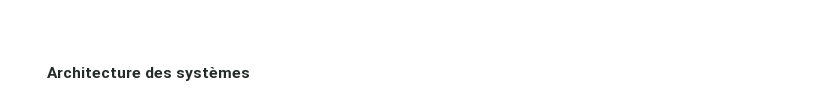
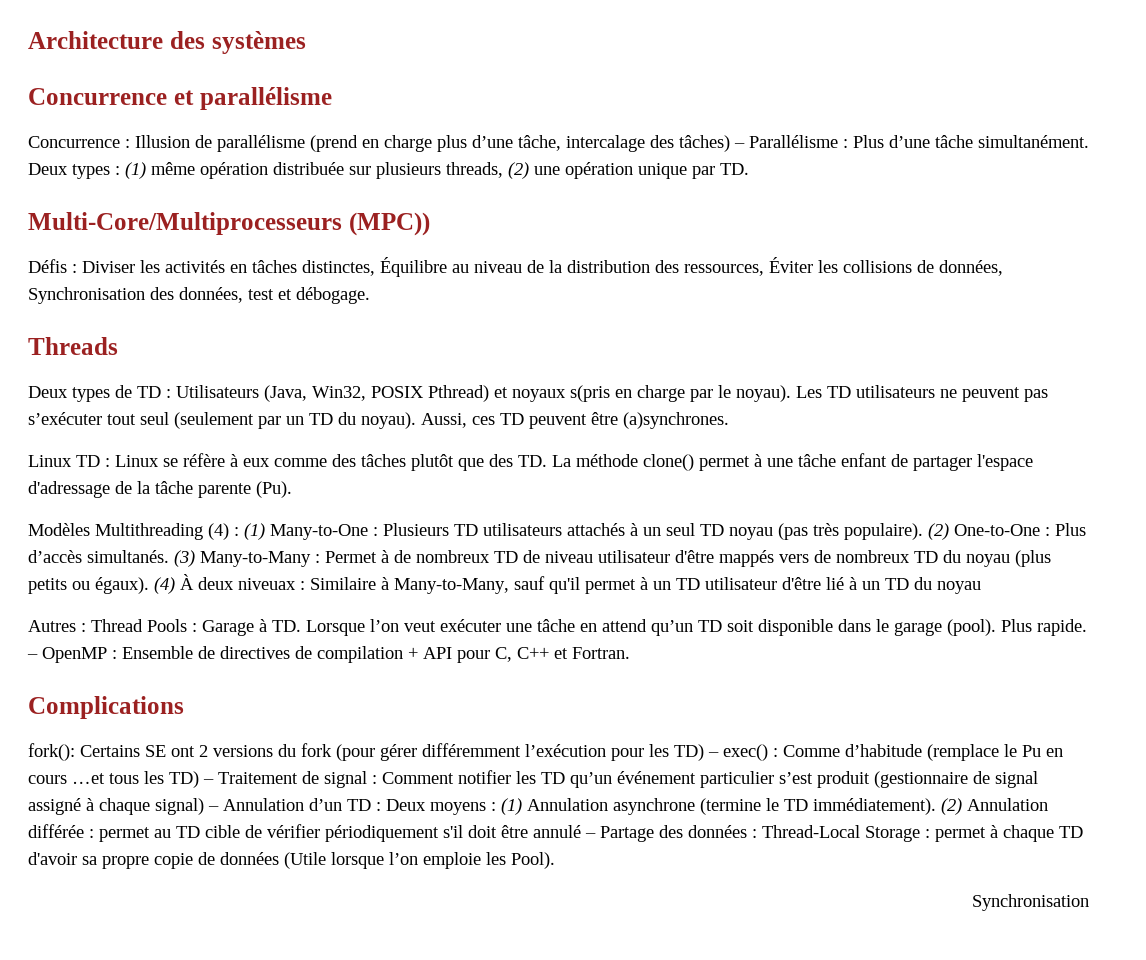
(251, 74) none -> [28,87,332,110] [28,135,1089,152] [28,162,749,179] [28,212,430,236] [28,257,1003,277] [28,287,370,304] [28,337,118,355] [28,385,1048,402] [28,412,729,429] [28,453,1033,471] [28,481,292,498] [28,523,1086,540] [28,550,1051,567] [28,574,981,594] [28,619,1087,636] [27,646,630,663] [28,696,184,719] [28,743,1063,761] [28,770,1038,788] [28,798,1048,815] [28,824,1083,842] [28,852,555,869] [972,894,1089,911] // Concurrence et parallélisme // Concurrence : Illusion de parallélisme (prend en charge plus d’une tâche, intercalage des tâches) – Parallélisme : Plus d’une tâche simultanément. Deux types : (1) même opération distribuée sur plusieurs threads, (2) une opération unique par TD. // Multi-Core/Multiprocesseurs (MPC)) // Défis : Diviser les activités en tâches distinctes, Équilibre au niveau de la distribution des ressources, Éviter les collisions de données, Synchronisation des données, test et débogage. // Threads // Deux types de TD : Utilisateurs (Java, Win32, POSIX Pthread) et noyaux s(pris en charge par le noyau). Les TD utilisateurs ne peuvent pas s’exécuter tout seul (seulement par un TD du noyau). Aussi, ces TD peuvent être (a)synchrones. // Linux TD : Linux se réfère à eux comme des tâches plutôt que des TD. La méthode clone() permet à une tâche enfant de partager l'espace d'adressage de la tâche parente (Pu). // Modèles Multithreading (4) : (1) Many-to-One : Plusieurs TD utilisateurs attachés à un seul TD noyau (pas très populaire). (2) One-to-One : Plus d’accès simultanés. (3) Many-to-Many : Permet à de nombreux TD de niveau utilisateur d'être mappés vers de nombreux TD du noyau (plus petits ou égaux). (4) À deux niveuax : Similaire à Many-to-Many, sauf qu'il permet à un TD utilisateur d'être lié à un TD du noyau // Autres : Thread Pools : Garage à TD. Lorsque l’on veut exécuter une tâche en attend qu’un TD soit disponible dans le garage (pool). Plus rapide. – OpenMP : Ensemble de directives de compilation + API pour C, C++ et Fortran. // Complications // fork(): Certains SE ont 2 versions du fork (pour gérer différemment l’exécution pour les TD) – exec() : Comme d’habitude (remplace le Pu en cours …et tous les TD) – Traitement de signal : Comment notifier les TD qu’un événement particulier s’est produit (gestionnaire de signal assigné à chaque signal) – Annulation d’un TD : Deux moyens : (1) Annulation asynchrone (termine le TD immédiatement). (2) Annulation différée : permet au TD cible de vérifier périodiquement s'il doit être annulé – Partage des données : Thread-Local Storage : permet à chaque TD d'avoir sa propre copie de données (Utile lorsque l’on emploie les Pool). // Synchronisation

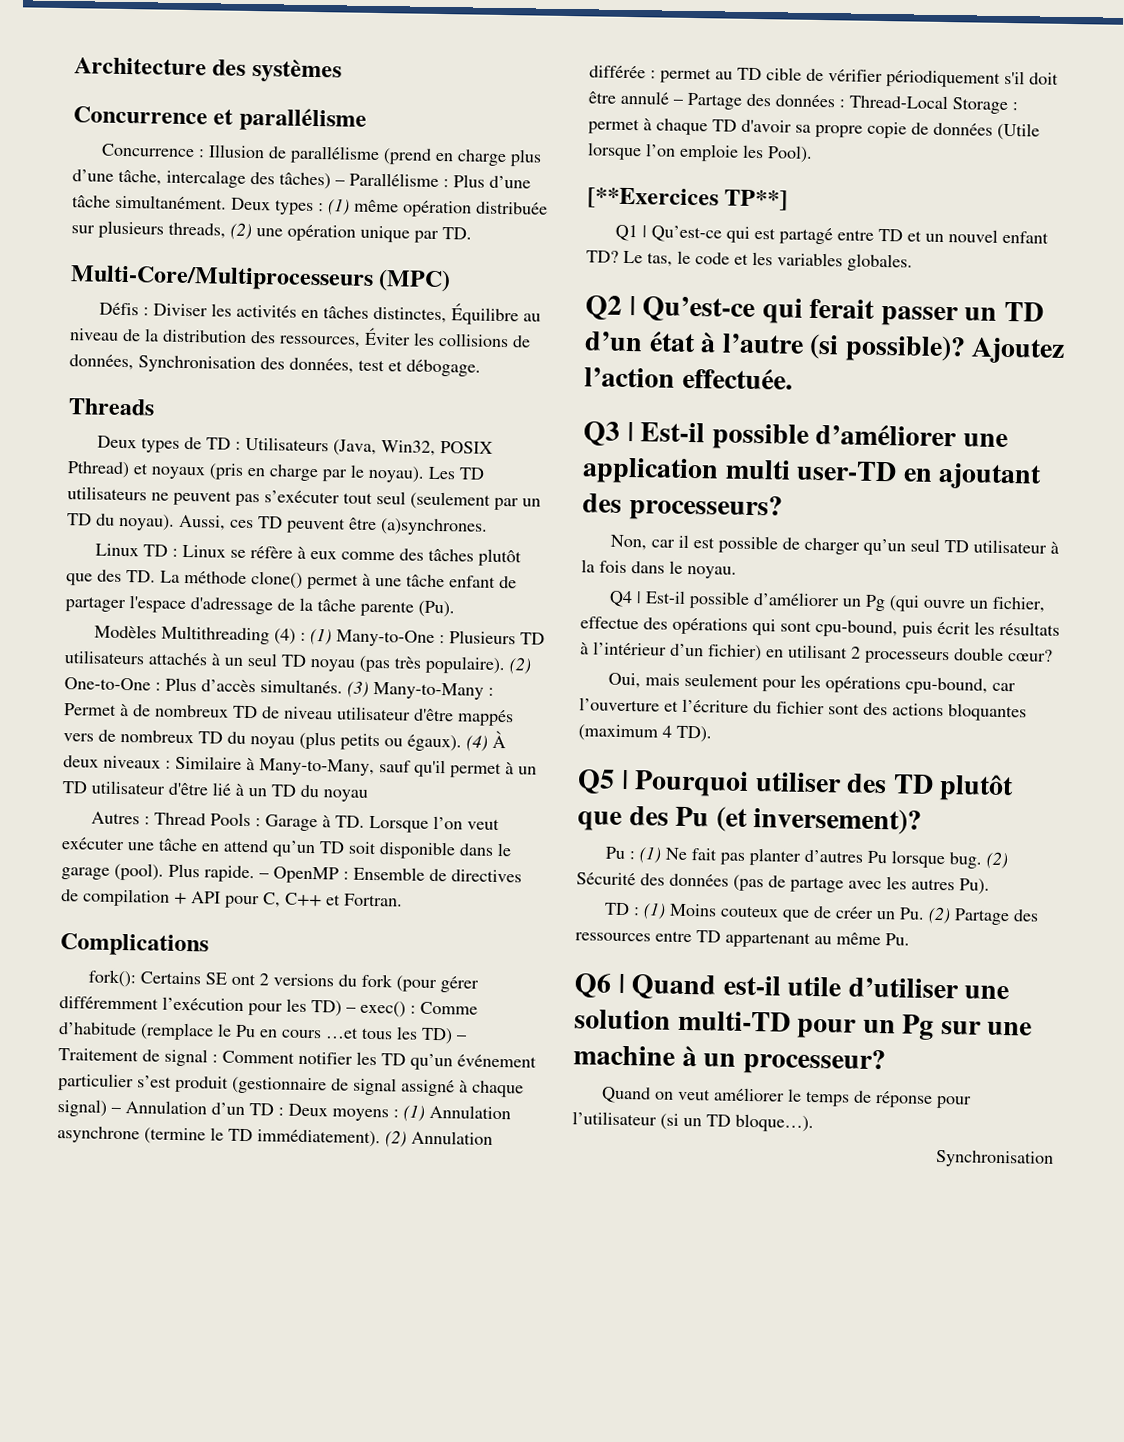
[348,212,430,236] (MPC)) -> [378,269,452,293] (MPC)
[570,385,610,402] s(pris -> [209,463,244,480] (pris
[238,578,296,590] niveuax -> [103,755,161,769] niveaux
(555, 860) none -> [587,187,789,211] [614,224,1049,245] [586,250,913,272] [585,295,1044,327] [584,331,1066,364] [584,367,793,390] [583,421,1008,450] [582,457,1043,490] [582,493,783,522] [609,534,1059,556] [581,559,737,579] [608,590,1046,613] [580,616,1060,638] [580,641,1053,665] [607,672,1016,695] [579,697,1027,722] [578,724,712,743] [577,769,1015,802] [577,806,923,835] [604,846,1008,870] [576,872,990,895] [603,902,1039,926] [575,930,910,948] [574,973,1010,1000] [574,1009,1033,1040] [573,1045,886,1076] [600,1086,972,1109] [572,1111,814,1133] // [**Exercices TP**] // Q1 | Qu’est-ce qui est partagé entre TD et un nouvel enfant TD? Le tas, le code et les variables globales. // Q2 | Qu’est-ce qui ferait passer un TD d’un état à l’autre (si possible)? Ajoutez l’action effectuée. // Q3 | Est-il possible d’améliorer une application multi user-TD en ajoutant des processeurs? // Non, car il est possible de charger qu’un seul TD utilisateur à la fois dans le noyau. // Q4 | Est-il possible d’améliorer un Pg (qui ouvre un fichier, effectue des opérations qui sont cpu-bound, puis écrit les résultats à l’intérieur d’un fichier) en utilisant 2 processeurs double cœur? // Oui, mais seulement pour les opérations cpu-bound, car l’ouverture et l’écriture du fichier sont des actions bloquantes (maximum 4 TD). // Q5 | Pourquoi utiliser des TD plutôt que des Pu (et inversement)? // Pu : (1) Ne fait pas planter d’autres Pu lorsque bug. (2) Sécurité des données (pas de partage avec les autres Pu). // TD : (1) Moins couteux que de créer un Pu. (2) Partage des ressources entre TD appartenant au même Pu. // Q6 | Quand est-il utile d’utiliser une solution multi-TD pour un Pg sur une machine à un processeur? // Quand on veut améliorer le temps de réponse pour l’utilisateur (si un TD bloque…).

